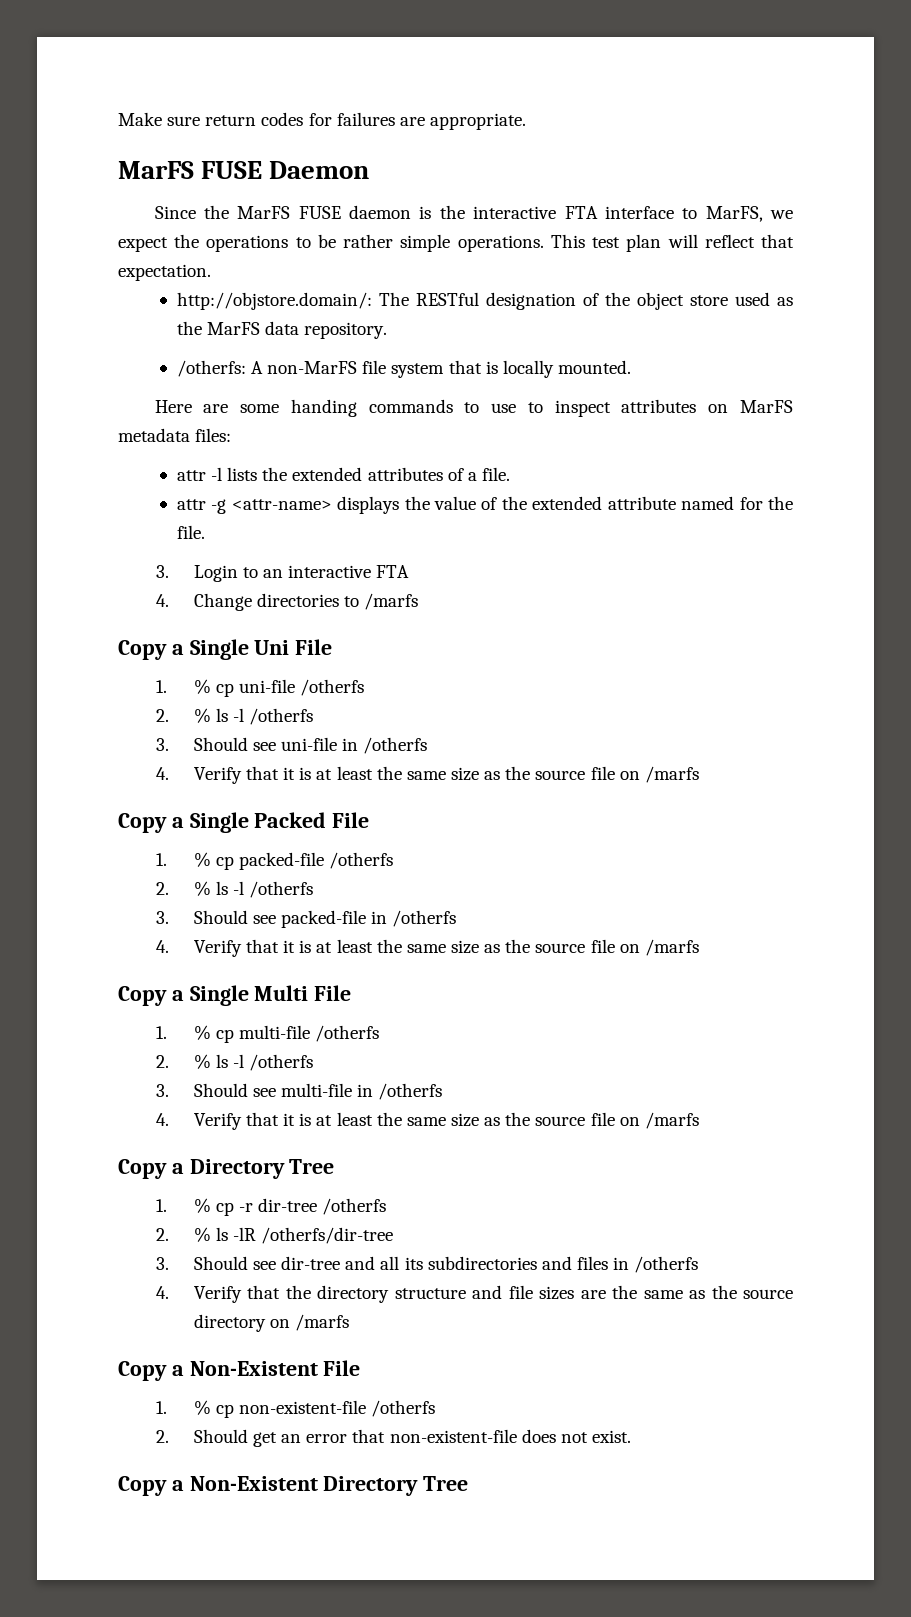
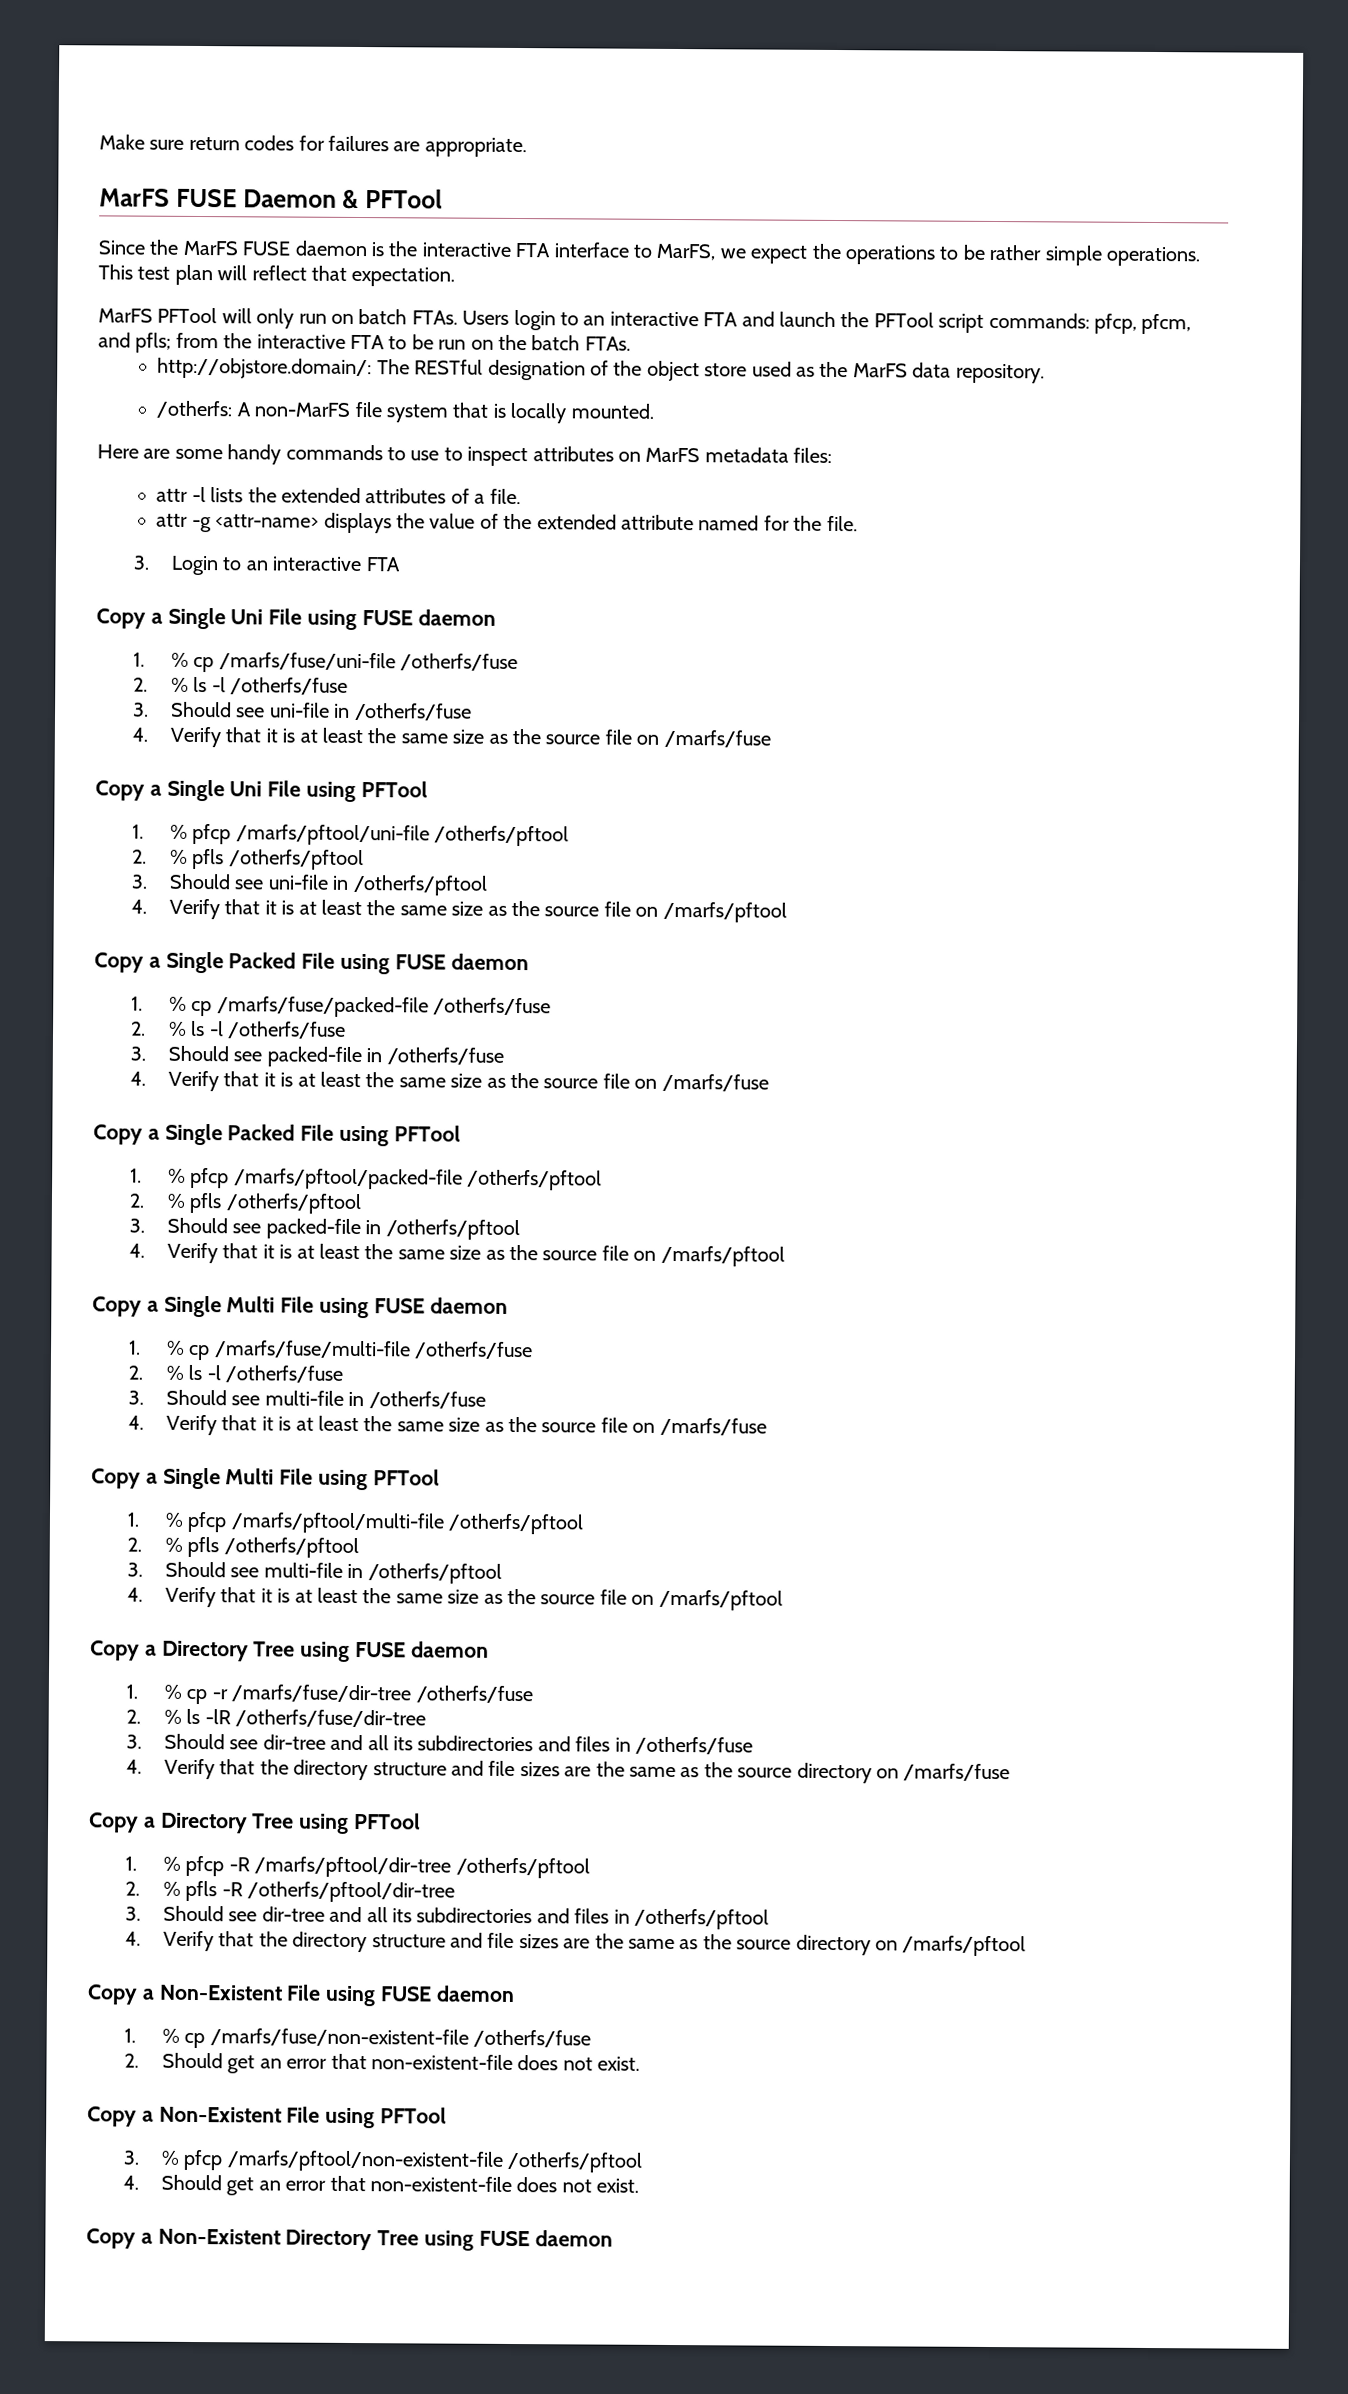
(370, 170) none -> [342,189,443,210] & PFTool
(211, 272) none -> [98,307,1192,335] [98,332,631,353] // MarFS PFTool will only run on batch FTAs. Users login to an interactive FTA and launch the PFTool script commands: pfcp, pfcm, and pfls; from the interactive FTA to be run on the batch FTAs.
[290,399,357,417] handing -> [227,444,282,465] handy
[155,593,419,611] [118,639,333,660] [155,679,365,697] [155,708,314,725] [155,737,428,754] // 4. Change directories to /marfs // Copy a Single Uni File // 1. % cp uni-file /otherfs // 2. % ls -l /otherfs // 3. Should see uni-file in /otherfs -> [96,607,496,631] [133,652,519,673] [133,676,349,695] [133,701,473,721] // Copy a Single Uni File using FUSE daemon // 1. % cp /marfs/fuse/uni-file /otherfs/fuse // 2. % ls -l /otherfs/fuse // 3. Should see uni-file in /otherfs/fuse
[644,766,699,783] [118,812,370,833] [155,852,394,870] [155,881,314,898] [155,910,457,928] /marfs // Copy a Single Packed File // 1. % cp packed-file /otherfs // 2. % ls -l /otherfs // 3. Should see packed-file in /otherfs -> [663,729,771,748] [95,779,428,802] [132,823,570,847] [132,848,364,871] [131,873,489,896] /marfs/fuse // Copy a Single Uni File using PFTool // 1. % pfcp /marfs/pftool/uni-file /otherfs/pftool // 2. % pfls /otherfs/pftool // 3. Should see uni-file in /otherfs/pftool
[644,939,699,956] [118,985,352,1006] [155,1025,380,1043] [155,1054,314,1071] [155,1083,443,1100] /marfs // Copy a Single Multi File // 1. % cp multi-file /otherfs // 2. % ls -l /otherfs // 3. Should see multi-file in /otherfs -> [662,901,787,923] [94,951,529,975] [131,996,552,1018] [131,1020,347,1039] [130,1045,505,1068] /marfs/pftool // Copy a Single Packed File using FUSE daemon // 1. % cp /marfs/fuse/packed-file /otherfs/fuse // 2. % ls -l /otherfs/fuse // 3. Should see packed-file in /otherfs/fuse
[644,1112,699,1129] [118,1159,335,1179] /marfs // Copy a Directory Tree -> [661,1073,769,1092] [93,1123,461,1147] [130,1167,603,1191] [129,1192,362,1215] [129,1217,521,1241] [129,1242,785,1267] [92,1295,508,1319] [128,1340,534,1361] [128,1364,344,1383] [128,1389,487,1409] [128,1414,767,1436] [91,1467,440,1491] [127,1511,585,1535] [127,1536,359,1559] [127,1561,503,1584] [127,1586,783,1611] [90,1640,489,1662] /marfs/fuse // Copy a Single Packed File using PFTool // 1. % pfcp /marfs/pftool/packed-file /otherfs/pftool // 2. % pfls /otherfs/pftool // 3. Should see packed-file in /otherfs/pftool // 4. Verify that it is at least the same size as the source file on /marfs/pftool // Copy a Single Multi File using FUSE daemon // 1. % cp /marfs/fuse/multi-file /otherfs/fuse // 2. % ls -l /otherfs/fuse // 3. Should see multi-file in /otherfs/fuse // 4. Verify that it is at least the same size as the source file on /marfs/fuse // Copy a Single Multi File using PFTool // 1. % pfcp /marfs/pftool/multi-file /otherfs/pftool // 2. % pfls /otherfs/pftool // 3. Should see multi-file in /otherfs/pftool // 4. Verify that it is at least the same size as the source file on /marfs/pftool // Copy a Directory Tree using FUSE daemon
[258,1198,387,1215] dir-tree /otherfs -> [231,1684,534,1704] /marfs/fuse/dir-tree /otherfs/fuse
[261,1227,394,1244] /otherfs/dir-tree -> [235,1709,427,1728] /otherfs/fuse/dir-tree
[634,1256,699,1273] /otherfs -> [634,1736,753,1755] /otherfs/fuse
[295,1314,350,1331] [118,1360,361,1381] [155,1400,436,1418] [155,1430,169,1443] /marfs // Copy a Non-Existent File // 1. % cp non-existent-file /otherfs // 2. -> [903,1763,1011,1782] [88,1812,422,1834] [125,1855,591,1879] [125,1880,456,1903] [125,1905,769,1930] [125,1930,1027,1957] [87,1984,515,2007] [124,2028,592,2049] [124,2052,641,2074] [87,2106,448,2129] [123,2149,643,2173] [123,2175,140,2190] /marfs/fuse // Copy a Directory Tree using PFTool // 1. % pfcp -R /marfs/pftool/dir-tree /otherfs/pftool // 2. % pfls -R /otherfs/pftool/dir-tree // 3. Should see dir-tree and all its subdirectories and files in /otherfs/pftool // 4. Verify that the directory structure and file sizes are the same as the source directory on /marfs/pftool // Copy a Non-Existent File using FUSE daemon // 1. % cp /marfs/fuse/non-existent-file /otherfs/fuse // 2. Should get an error that non-existent-file does not exist. // Copy a Non-Existent File using PFTool // 3. % pfcp /marfs/pftool/non-existent-file /otherfs/pftool // 4.
(469, 1483) none -> [424,2230,613,2251] using FUSE daemon

